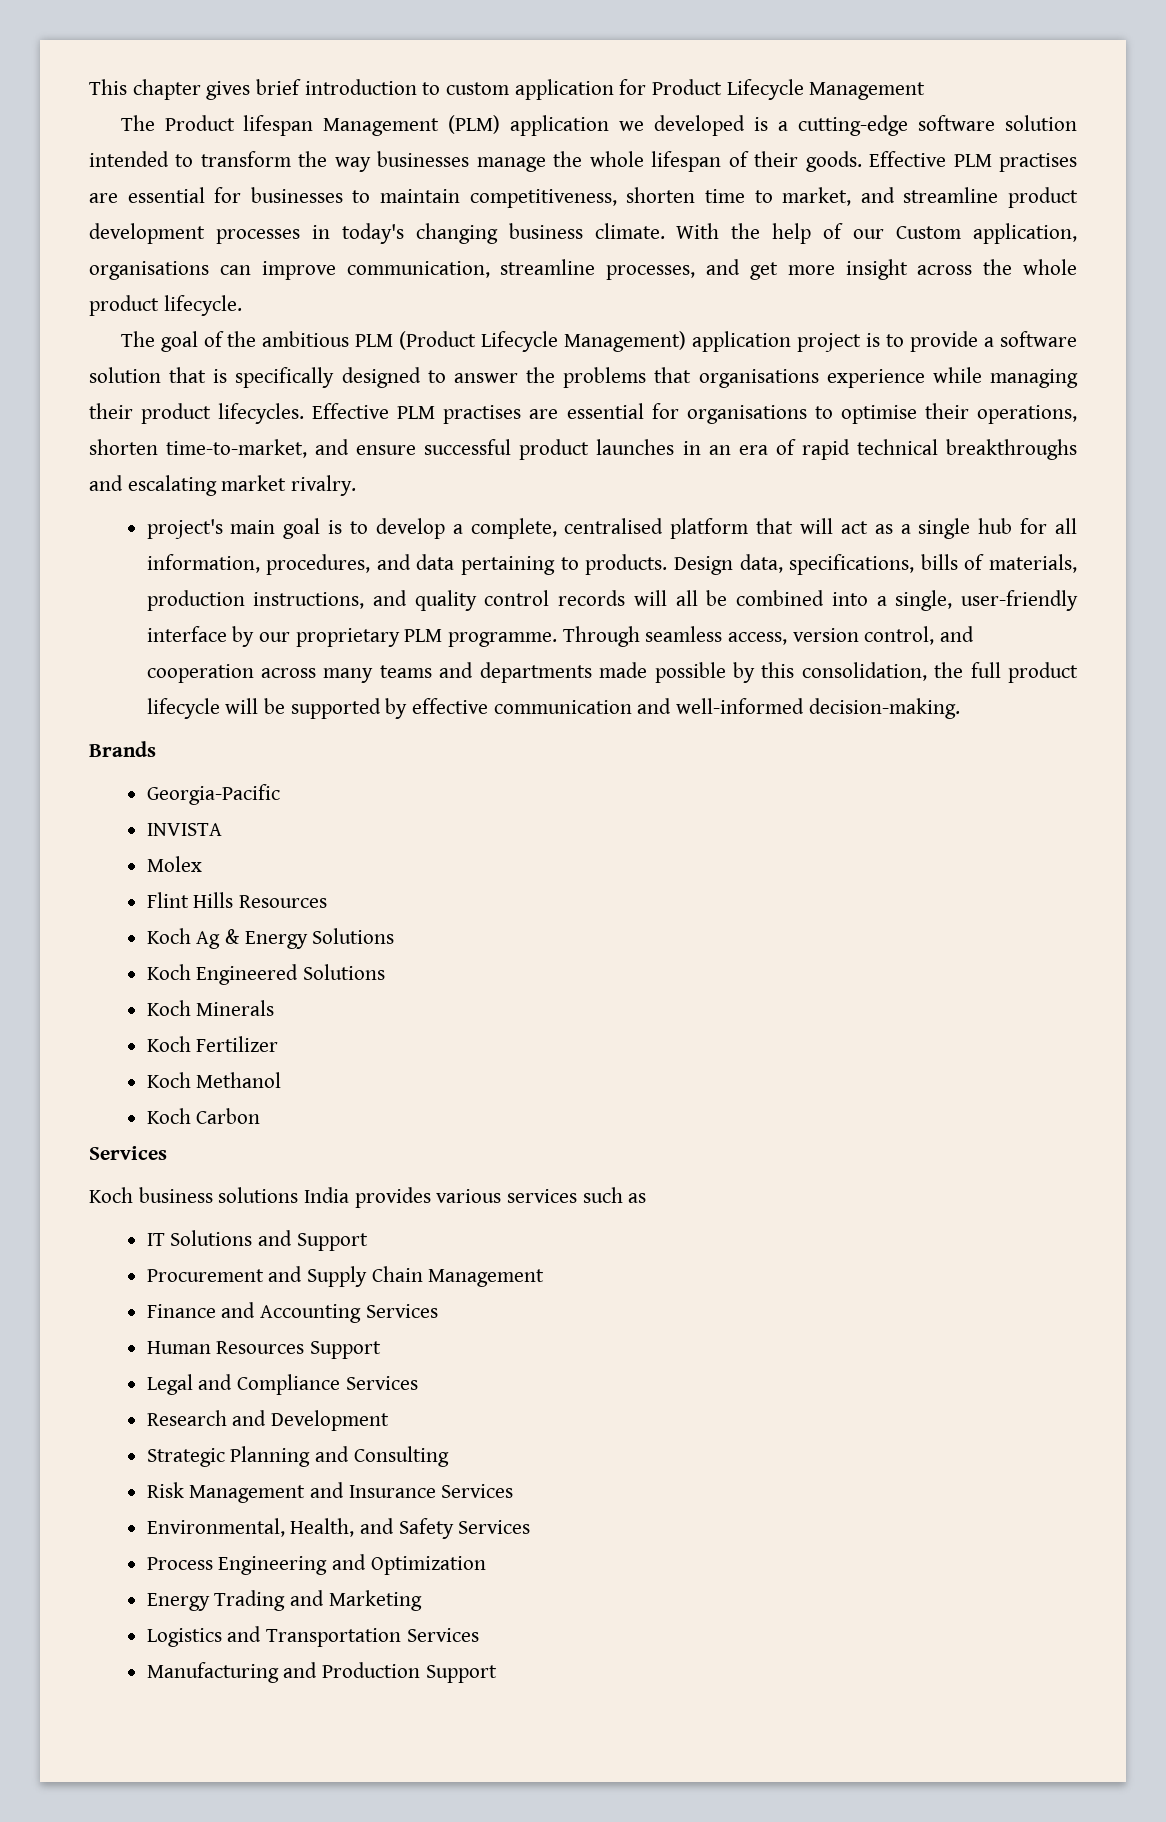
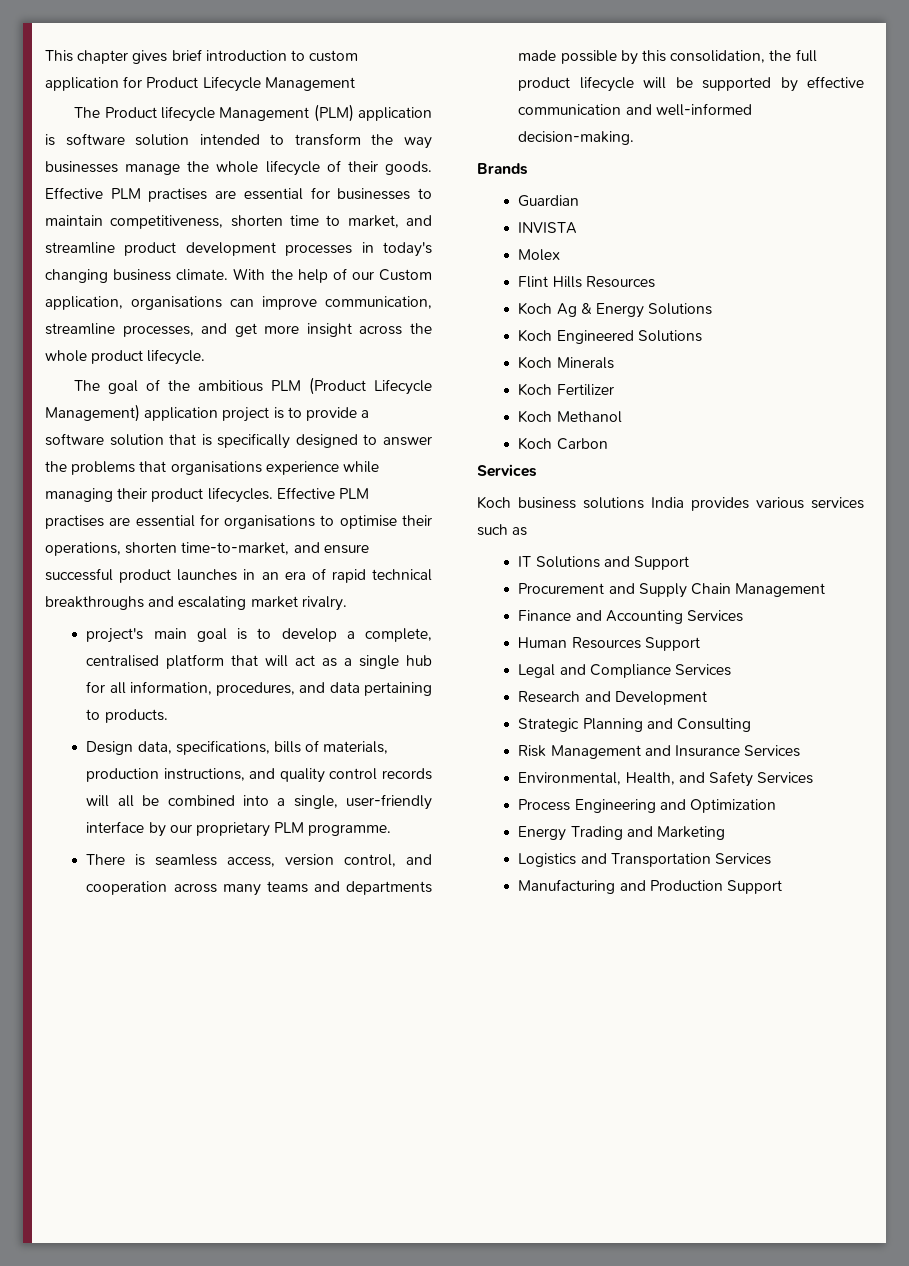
[243,115,314,136] lifespan -> [160,106,215,122] lifecycle
[619,115,909,136] we developed is a cutting-edge -> [45,134,55,146] is
[651,151,722,172] lifespan -> [265,160,320,176] lifecycle
(668, 564) none -> (168, 716) //
[562,626,640,647] Through -> [86,854,146,866] // There is
[146,784,280,805] Georgia-Pacific -> [518,195,580,207] Guardian

